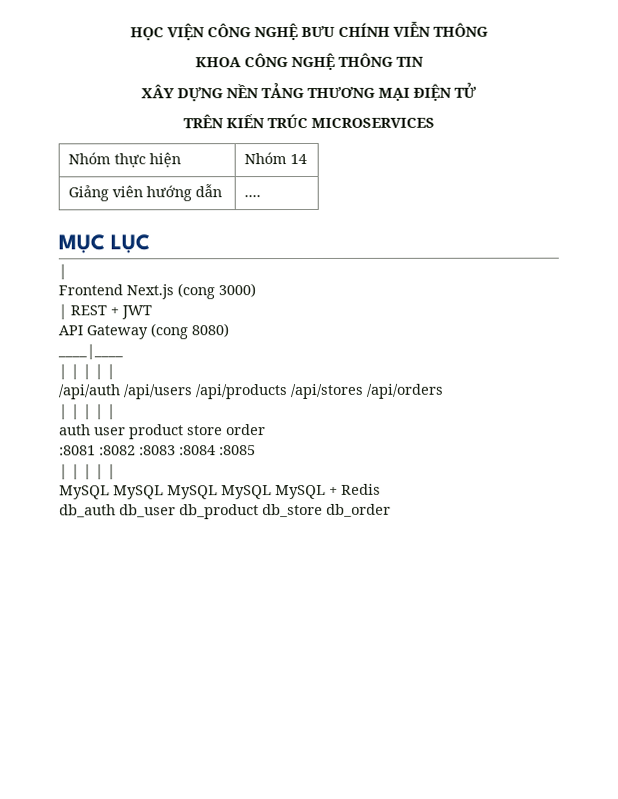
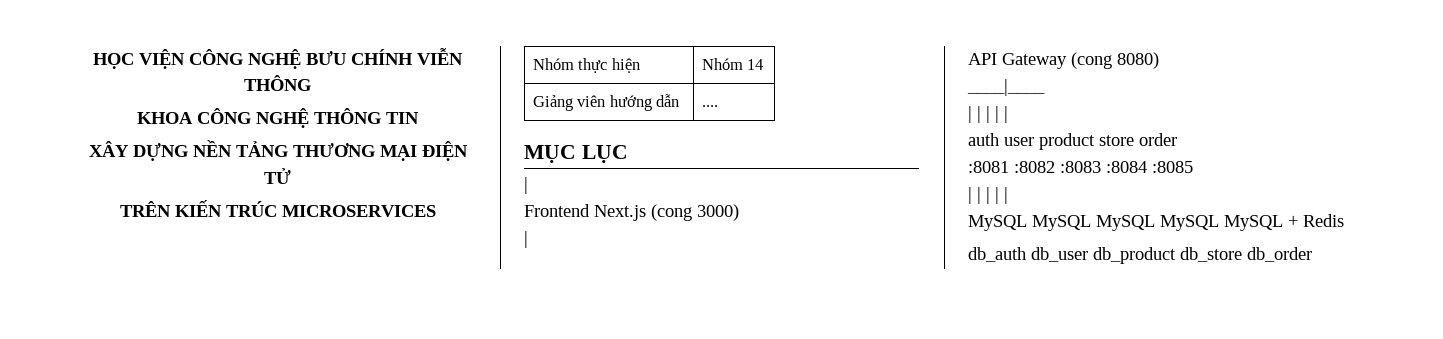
[70,305,152,320] REST + JWT -> (528, 239) none
[58,383,443,400] [59,404,116,420] // /api/auth /api/users /api/products /api/stores /api/orders // | | | | | -> (1008, 114) none

